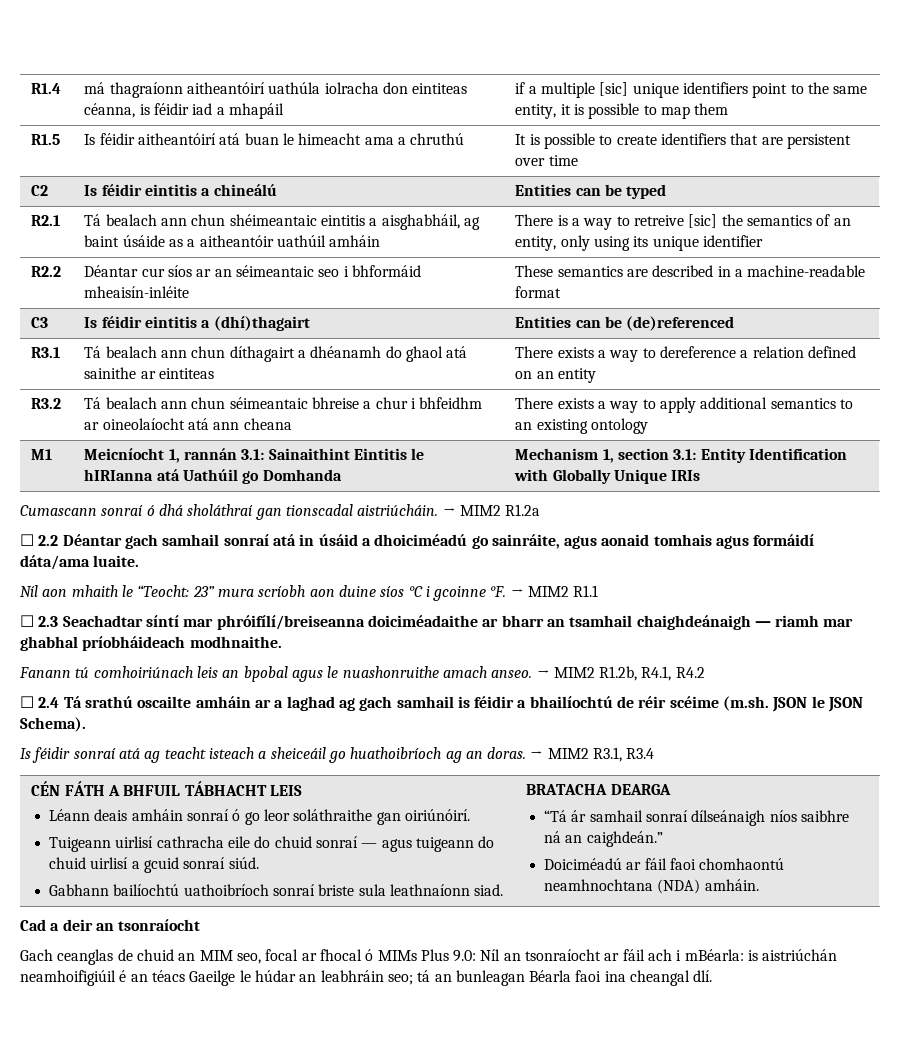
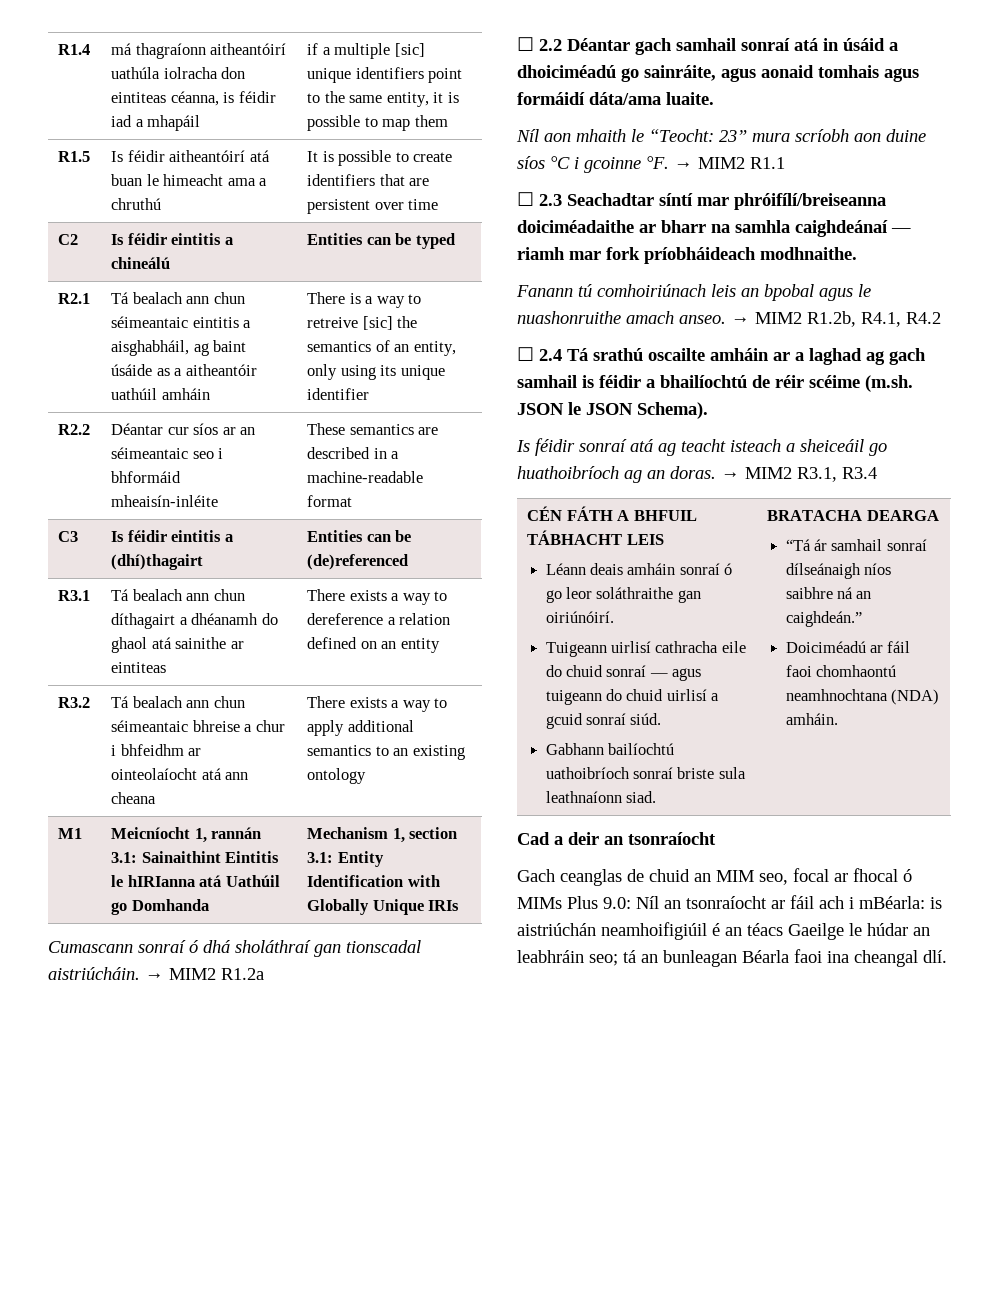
[229,214,317,226] shéimeantaic -> [111,316,189,328] séimeantaic
[102,418,185,430] oineolaíocht -> [111,768,198,780] ointeolaíocht
[546,615,751,630] an tsamhail chaighdeánaigh -> [711,220,888,237] na samhla caighdeánaí
[20,636,78,651] ghabhal -> [606,247,640,260] fork

